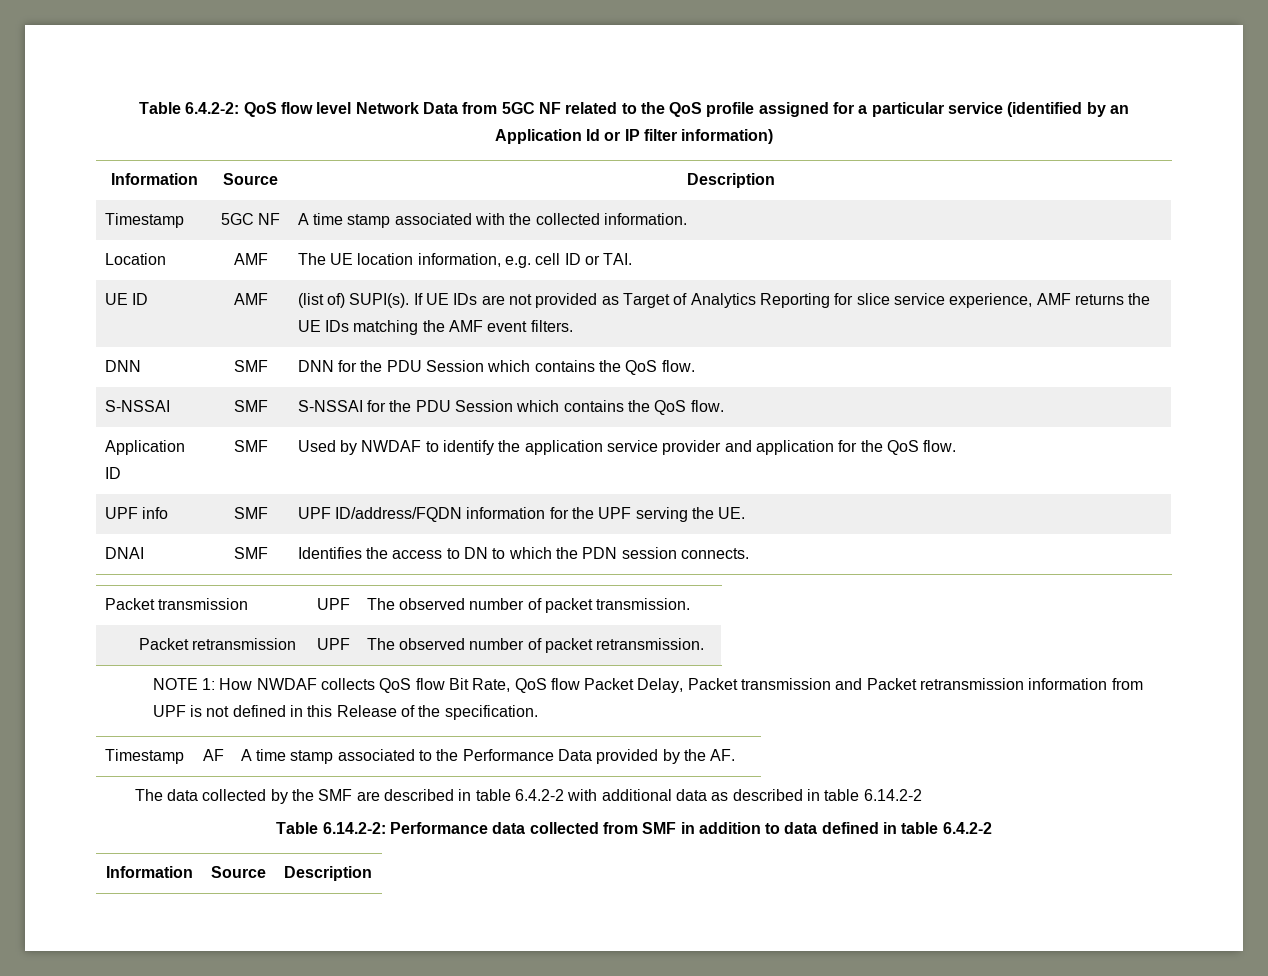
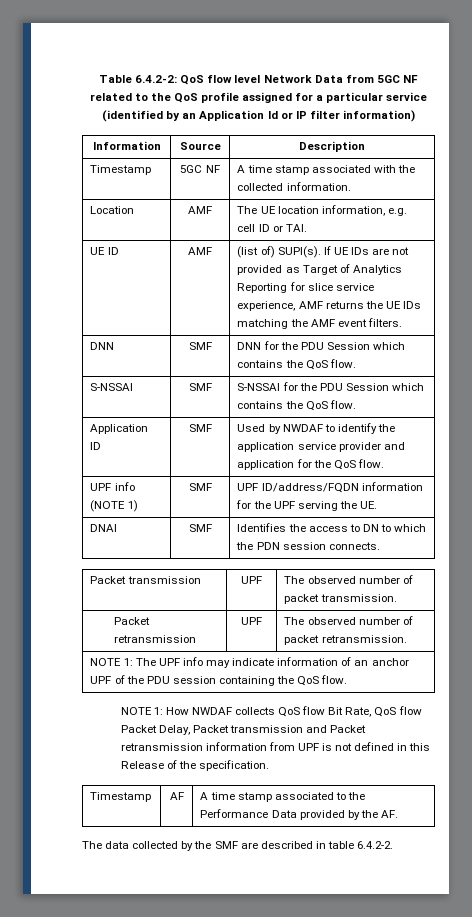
(169, 513) none -> [90,500,138,512] (NOTE 1)
(705, 644) none -> [90,657,409,668] [90,675,348,686] // NOTE 1: The UPF info may indicate information of an anchor UPF of the PDU session containing the QoS flow.
[514,789,922,801] [276,822,992,834] [105,866,193,878] [210,866,266,878] [284,866,372,881] 6.4.2-2 with additional data as described in table 6.14.2-2 // Table 6.14.2-2: Performance data collected from SMF in addition to data defined in table 6.4.2-2 // Information | Source | Description -> [357,841,394,849] 6.4.2-2.

